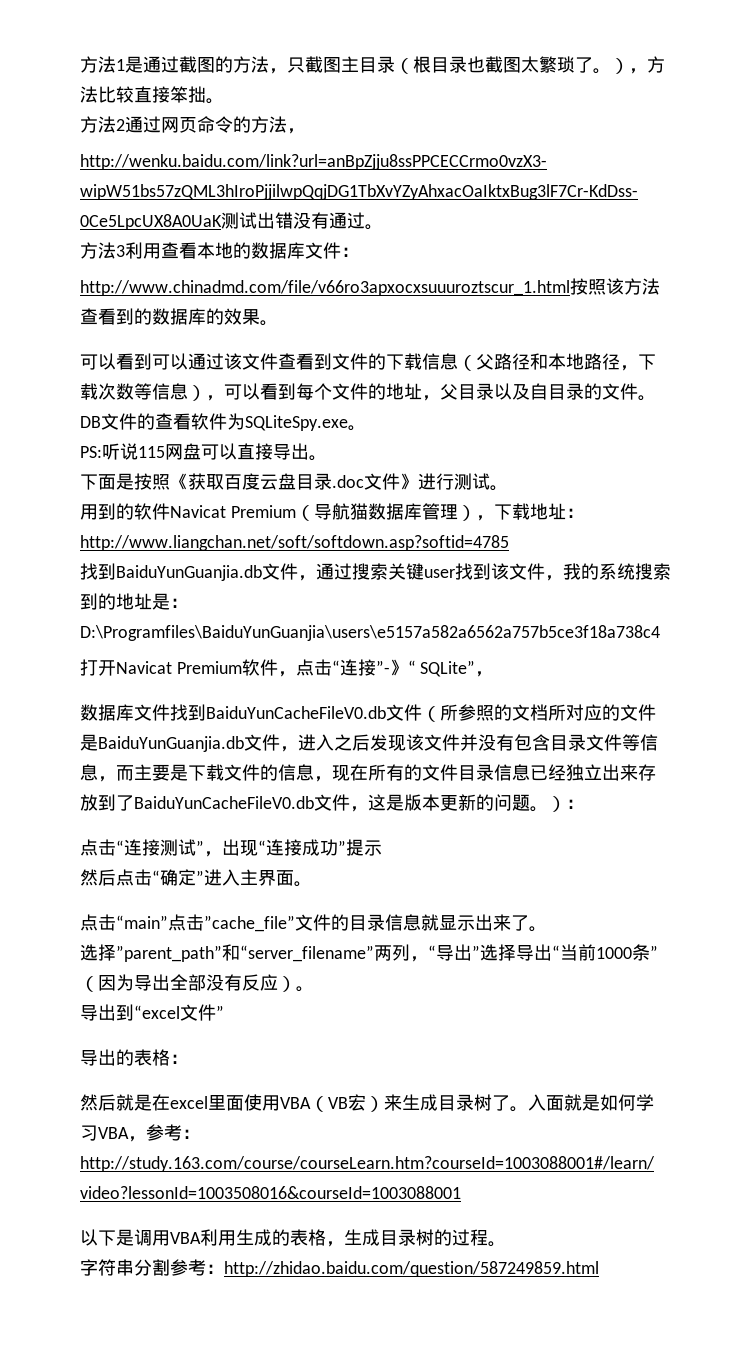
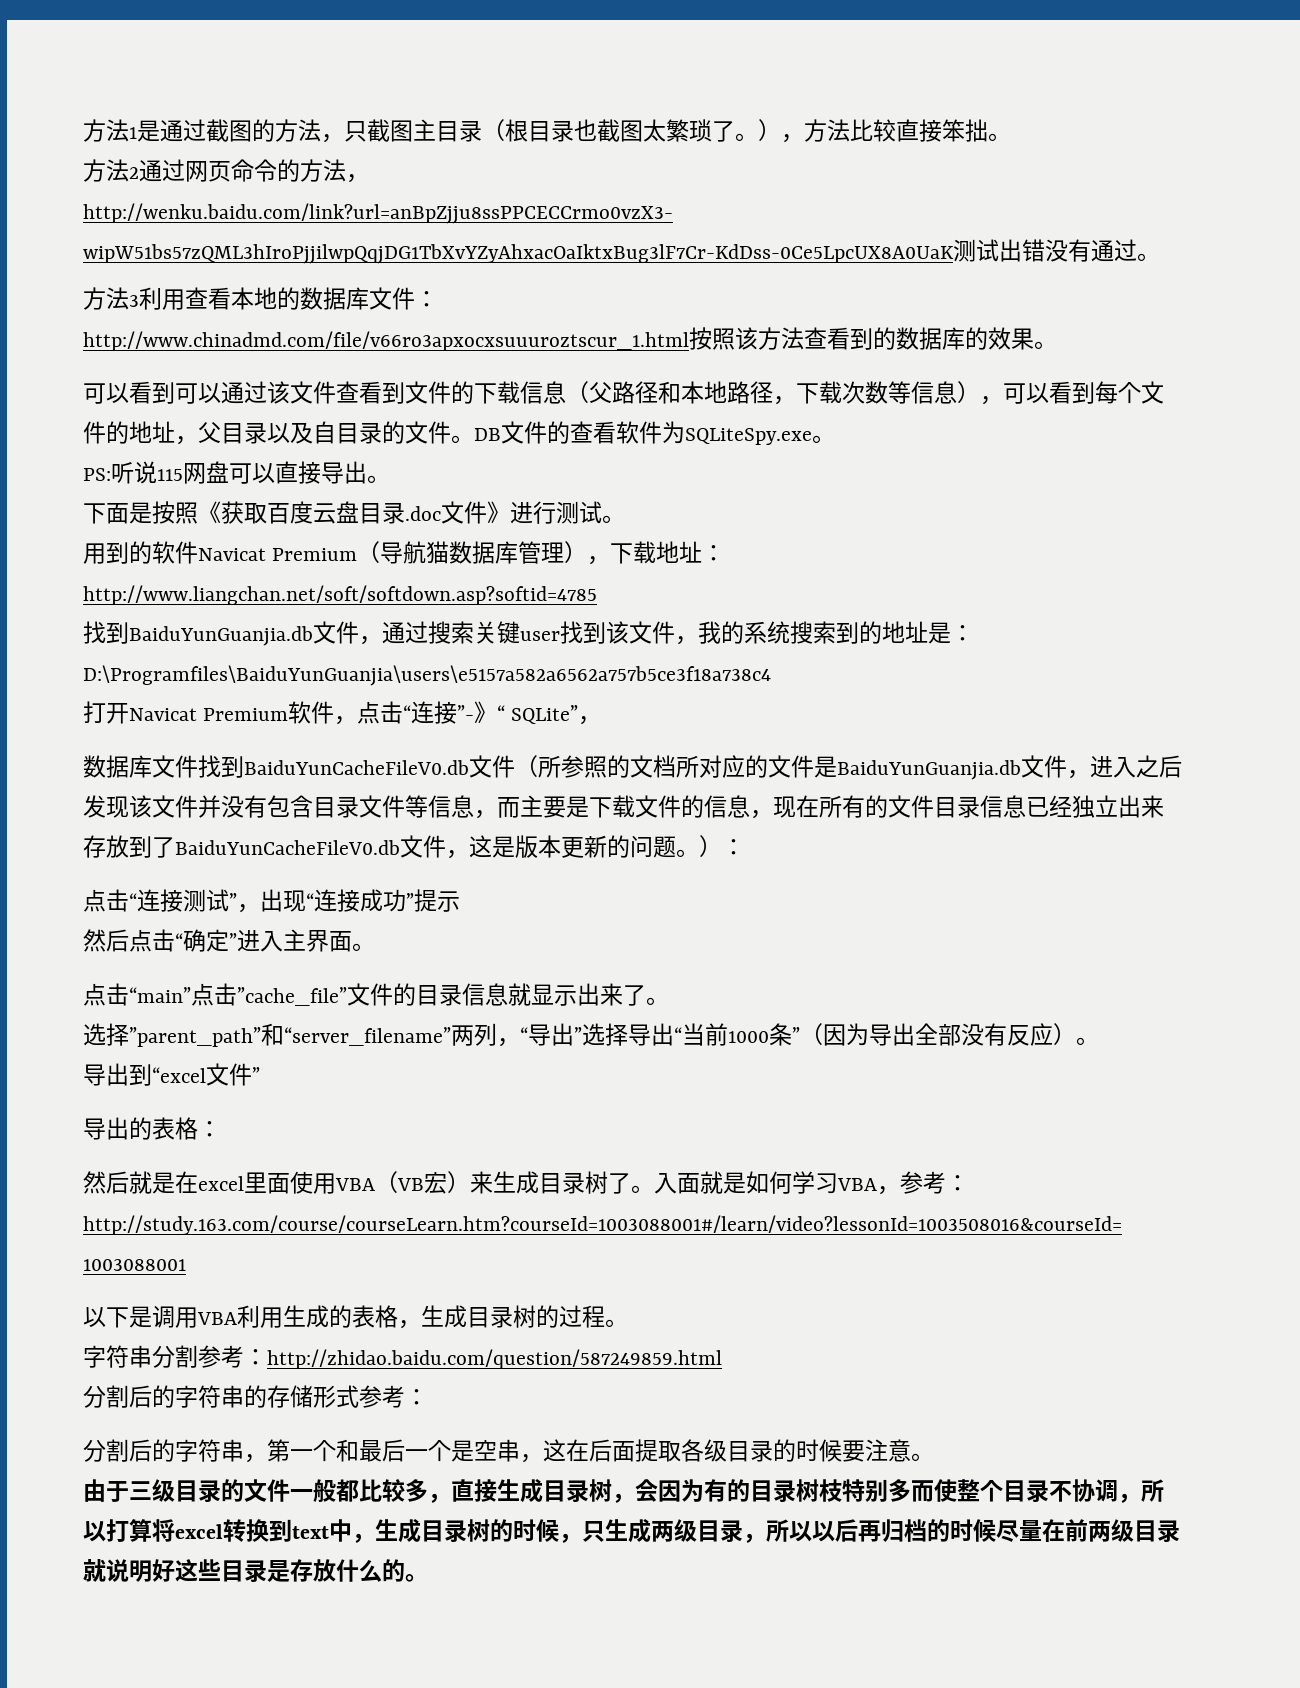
(599, 1269) none -> [83,1385,428,1408] [83,1439,934,1463] [83,1479,1164,1503] [83,1519,1180,1543] [83,1559,428,1583] // 分割后的字符串的存储形式参考： // 分割后的字符串，第一个和最后一个是空串，这在后面提取各级目录的时候要注意。 // 由于三级目录的文件一般都比较多，直接生成目录树，会因为有的目录树枝特别多而使整个目录不协调，所以打算将excel转换到text中，生成目录树的时候，只生成两级目录，所以以后再归档的时候尽量在前两级目录就说明好这些目录是存放什么的。

